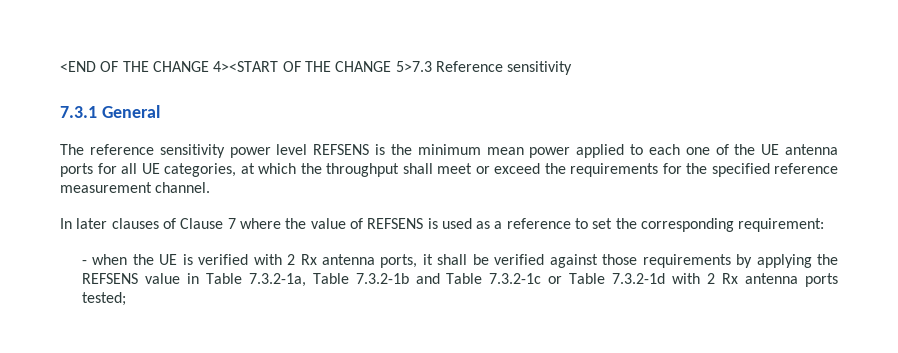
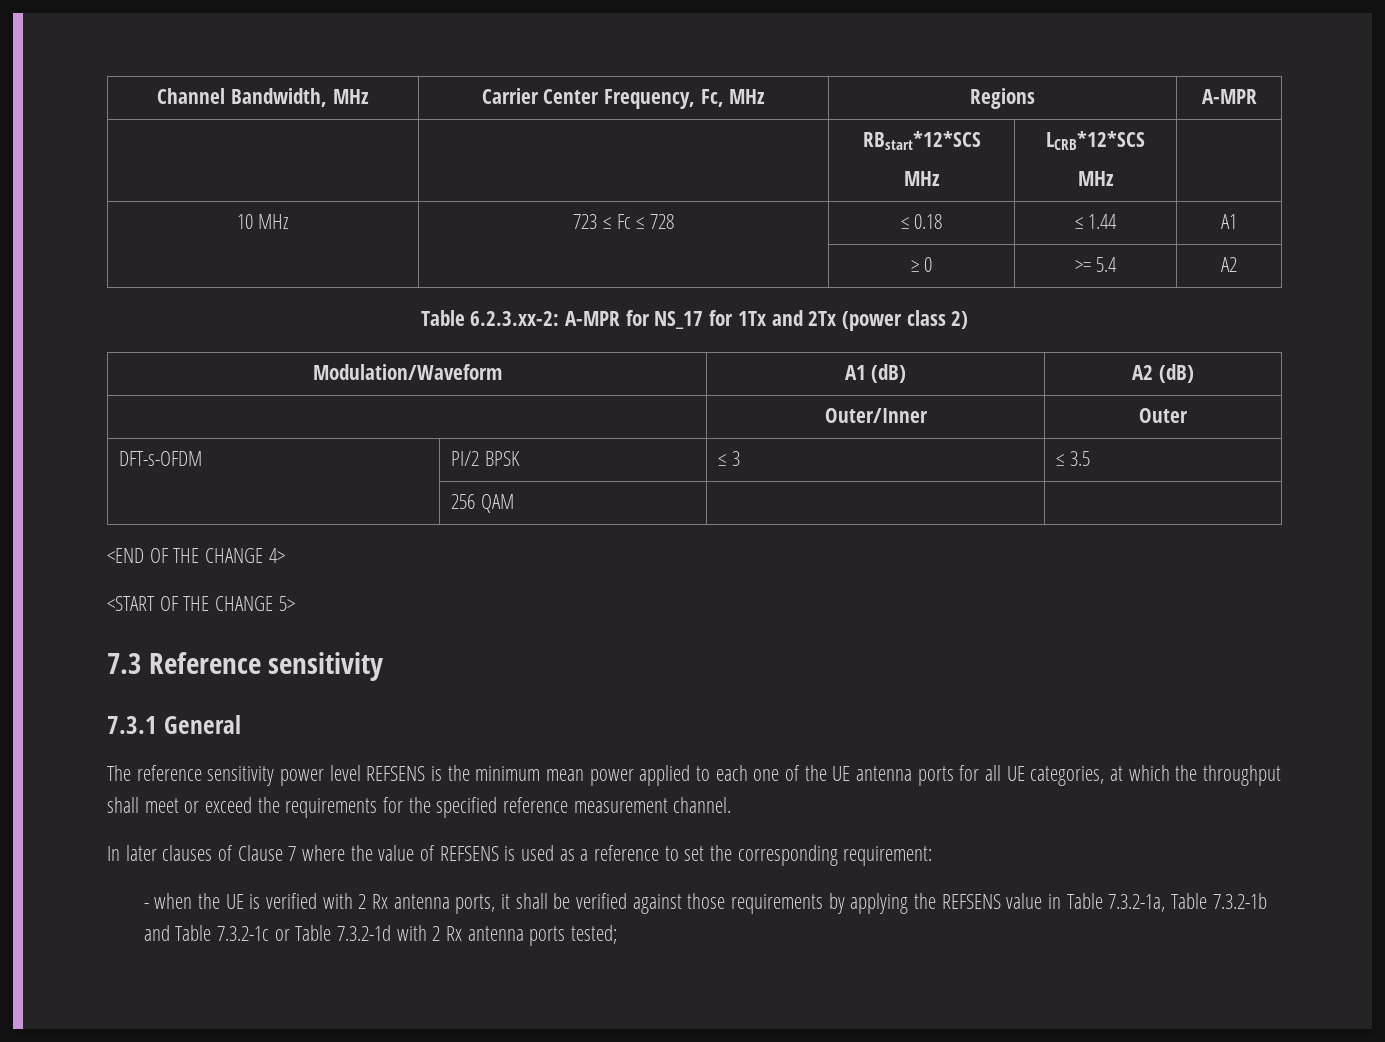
(60, 66) none -> [157,88,369,107] [481,88,766,109] [970,88,1035,109] [1201,89,1257,104] [862,131,981,150] [903,171,940,186] [1046,131,1145,150] [1077,171,1114,186] [236,214,290,229] [573,214,674,229] [900,214,943,229] [1074,214,1118,229] [1221,214,1237,229] [910,257,933,272] [1074,257,1118,272] [1221,257,1237,272] [420,310,969,331] [312,364,502,380] [844,364,907,383] [1132,364,1194,383] [824,408,928,423] [1139,408,1188,423] [119,451,203,466] [451,451,520,466] [718,451,740,466] [1056,451,1090,466] [451,494,514,513] Channel Bandwidth, MHz | Carrier Center Frequency, Fc, MHz | Regions | A-MPR // | | RBstart*12*SCS // MHz | LCRB*12*SCS // MHz | // 10 MHz | 723 ≤ Fc ≤ 728 | ≤ 0.18 | ≤ 1.44 | A1 // | | ≥ 0 | >= 5.4 | A2 // Table 6.2.3.xx-2: A-MPR for NS_17 for 1Tx and 2Tx (power class 2) // Modulation/Waveform | A1 (dB) | A2 (dB) // | Outer/Inner | Outer // DFT-s-OFDM | PI/2 BPSK | ≤ 3 | ≤ 3.5 // | 256 QAM | | //
[213,61,432,72] 4><START OF THE CHANGE 5>7.3 -> [268,548,285,563] [107,596,295,611] [107,653,141,674] 4> // <START OF THE CHANGE 5> // 7.3

